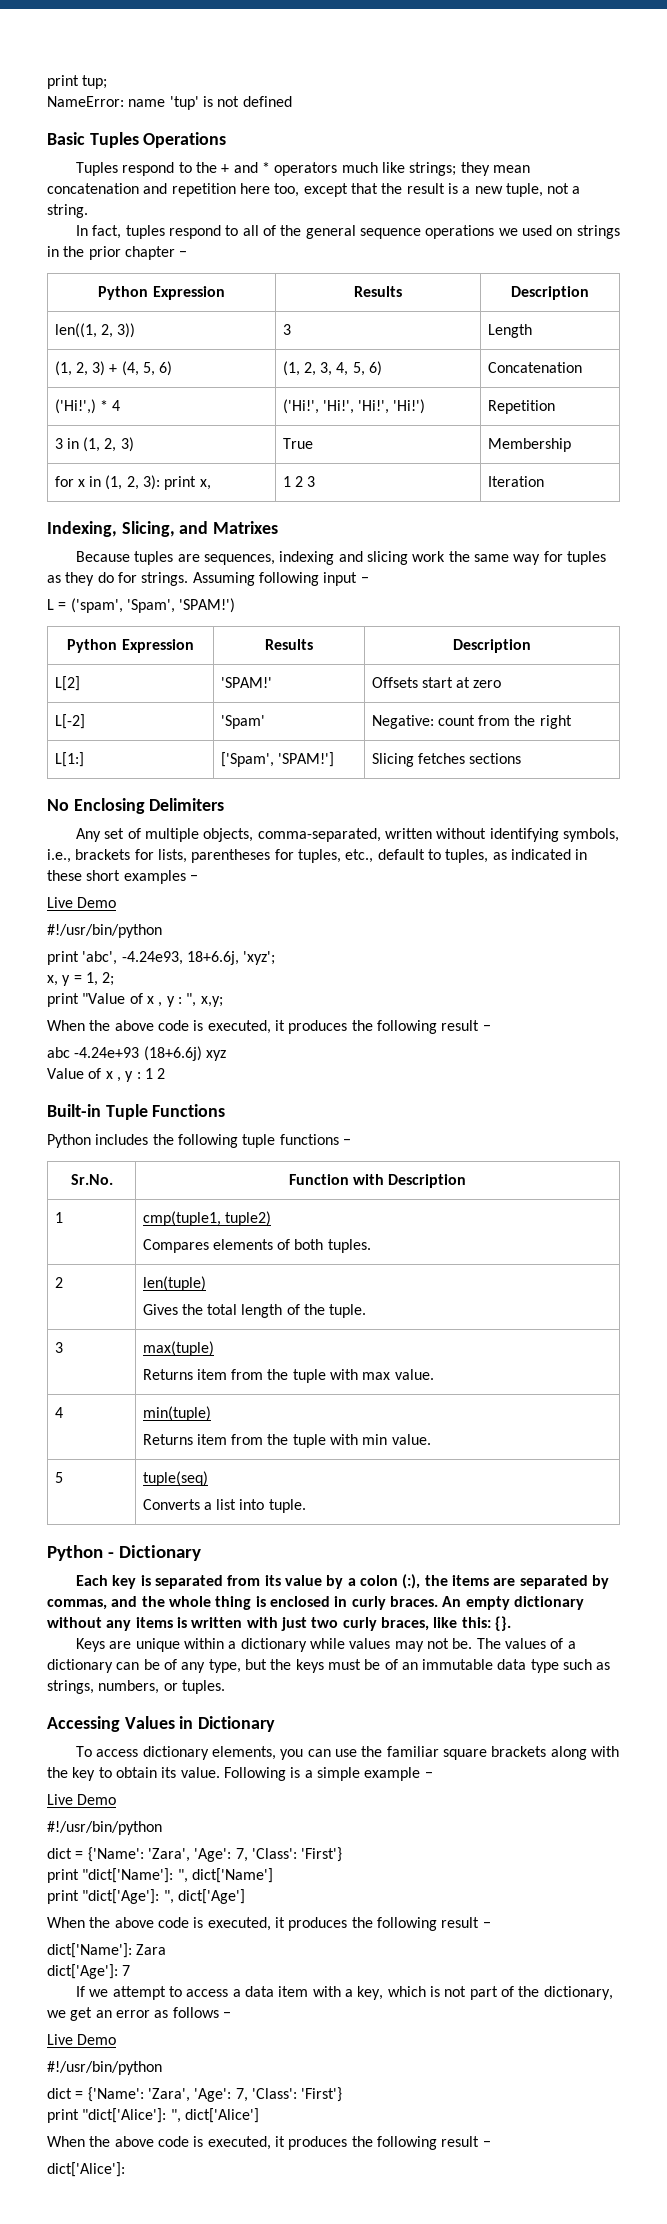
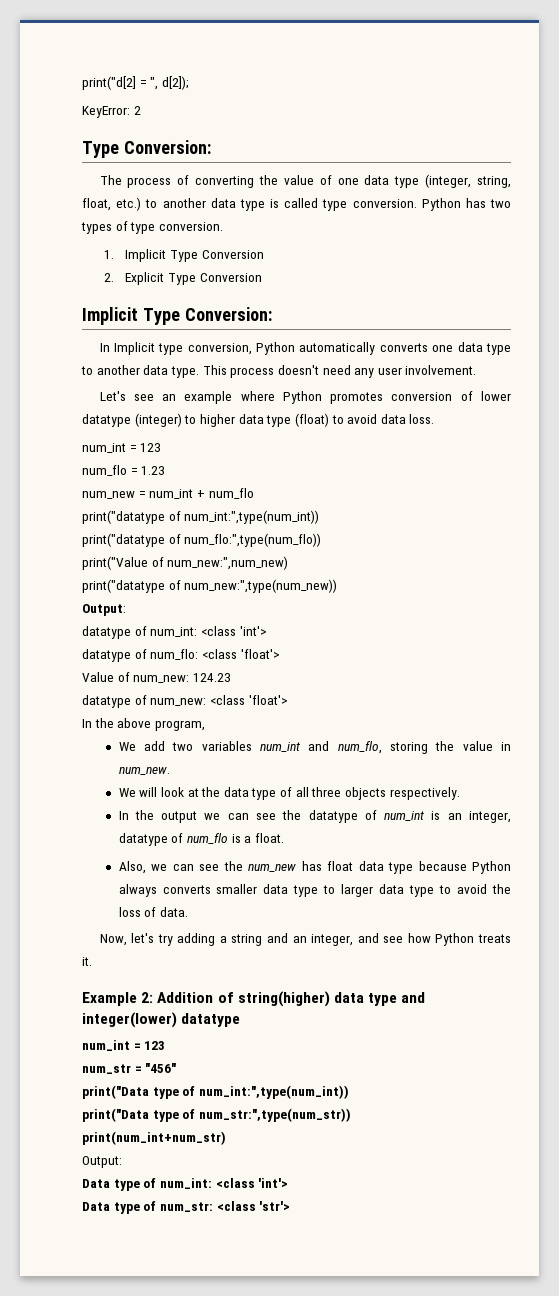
[47,75,108,89] [47,96,292,110] [47,132,227,148] [76,162,530,176] [47,183,581,197] [47,204,88,218] [76,225,620,239] [47,246,188,260] [98,286,225,300] [354,286,402,297] [511,286,589,300] [54,323,136,338] [282,324,291,335] [487,324,532,338] [54,361,173,376] [282,361,383,376] [487,362,582,373] [54,399,121,414] [282,399,426,414] [487,400,555,414] [54,437,134,452] [282,438,313,449] [487,438,571,452] [54,475,211,490] [282,476,316,487] [487,476,544,487] [47,521,279,537] [76,551,606,565] [47,572,369,586] [47,598,236,613] [67,639,194,653] [265,639,313,650] [453,639,531,653] [54,676,80,691] [220,677,272,688] [371,677,502,688] [54,714,85,729] [220,715,265,729] [371,715,572,729] [54,752,84,767] [220,752,334,767] [371,753,522,767] [47,798,225,814] [76,828,620,842] [47,849,588,863] [47,870,198,884] [47,897,117,908] [47,924,162,938] [47,951,276,965] [47,972,115,986] [47,993,223,1007] [47,1020,491,1034] [47,1046,226,1061] [47,1068,166,1082] [47,1104,226,1120] [47,1134,351,1148] [70,1174,113,1185] [288,1174,467,1188] [54,1212,63,1223] [142,1211,271,1226] [142,1239,371,1253] [54,1277,63,1288] [142,1276,206,1291] [142,1304,367,1318] [54,1342,63,1353] [142,1341,214,1356] [142,1369,434,1383] [54,1407,63,1418] [142,1406,211,1421] [142,1434,431,1448] [54,1472,63,1483] [142,1471,208,1486] [142,1499,306,1513] [47,1545,201,1561] [76,1574,609,1589] [47,1596,584,1610] [47,1616,511,1631] [76,1638,576,1652] [47,1659,611,1673] [47,1680,225,1694] [47,1716,276,1732] [76,1746,619,1760] [47,1767,433,1781] [47,1794,117,1805] [47,1821,162,1835] [47,1847,343,1862] [47,1868,273,1883] [47,1889,245,1904] [47,1917,491,1931] [47,1943,167,1958] [47,1964,131,1979] [76,1986,613,2000] [47,2007,231,2021] [47,2034,117,2045] [47,2061,162,2075] [47,2087,343,2102] [47,2108,259,2123] [47,2136,491,2150] [47,2162,125,2177] print tup; // NameError: name 'tup' is not defined // Basic Tuples Operations // Tuples respond to the + and * operators much like strings; they mean concatenation and repetition here too, except that the result is a new tuple, not a string. // In fact, tuples respond to all of the general sequence operations we used on strings in the prior chapter − // Python Expression | Results | Description // len((1, 2, 3)) | 3 | Length // (1, 2, 3) + (4, 5, 6) | (1, 2, 3, 4, 5, 6) | Concatenation // ('Hi!',) * 4 | ('Hi!', 'Hi!', 'Hi!', 'Hi!') | Repetition // 3 in (1, 2, 3) | True | Membership // for x in (1, 2, 3): print x, | 1 2 3 | Iteration // Indexing, Slicing, and Matrixes // Because tuples are sequences, indexing and slicing work the same way for tuples as they do for strings. Assuming following input − // L = ('spam', 'Spam', 'SPAM!') // Python Expression | Results | Description // L[2] | 'SPAM!' | Offsets start at zero // L[-2] | 'Spam' | Negative: count from the right // L[1:] | ['Spam', 'SPAM!'] | Slicing fetches sections // No Enclosing Delimiters // Any set of multiple objects, comma-separated, written without identifying symbols, i.e., brackets for lists, parentheses for tuples, etc., default to tuples, as indicated in these short examples − // Live Demo // #!/usr/bin/python // print 'abc', -4.24e93, 18+6.6j, 'xyz'; // x, y = 1, 2; // print "Value of x , y : ", x,y; // When the above code is executed, it produces the following result − // abc -4.24e+93 (18+6.6j) xyz // Value of x , y : 1 2 // Built-in Tuple Functions // Python includes the following tuple functions − // Sr.No. | Function with Description // 1 | cmp(tuple1, tuple2) // Compares elements of both tuples. // 2 | len(tuple) // Gives the total length of the tuple. // 3 | max(tuple) // Returns item from the tuple with max value. // 4 | min(tuple) // Returns item from the tuple with min value. // 5 | tuple(seq) // Converts a list into tuple. // Python - Dictionary // Each key is separated from its value by a colon (:), the items are separated by commas, and the whole thing is enclosed in curly braces. An empty dictionary without any items is written with just two curly braces, like this: {}. // Keys are unique within a dictionary while values may not be. The values of a dictionary can be of any type, but the keys must be of an immutable data type such as strings, numbers, or tuples. // Accessing Values in Dictionary // To access dictionary elements, you can use the familiar square brackets along with the key to obtain its value. Following is a simple example − // Live Demo // #!/usr/bin/python // dict = {'Name': 'Zara', 'Age': 7, 'Class': 'First'} // print "dict['Name']: ", dict['Name'] // print "dict['Age']: ", dict['Age'] // When the above code is executed, it produces the following result − // dict['Name']: Zara // dict['Age']: 7 // If we attempt to access a data item with a key, which is not part of the dictionary, we get an error as follows − // Live Demo // #!/usr/bin/python // dict = {'Name': 'Zara', 'Age': 7, 'Class': 'First'} // print "dict['Alice']: ", dict['Alice'] // When the above code is executed, it produces the following result − // dict['Alice']: -> [82,76,189,90] [82,106,141,118] [82,140,211,158] [99,174,511,188] [82,197,511,211] [81,221,223,234] [103,249,264,262] [103,272,262,285] [82,307,272,325] [99,342,511,355] [81,365,477,378] [99,391,511,404] [82,413,435,427] [82,443,162,453] [82,465,166,476] [82,488,254,499] [82,510,320,524] [82,533,322,547] [82,556,289,570] [82,579,338,593] [82,604,126,616] [82,626,267,639] [82,649,280,662] [82,672,231,683] [82,695,288,708] [82,718,205,731] [118,741,512,754] [118,767,170,775] [118,787,460,800] [118,810,512,823] [118,833,284,846] [118,861,512,874] [118,884,512,897] [118,907,188,917] [99,933,511,946] [82,957,92,966] [82,991,426,1007] [82,1012,241,1028] [82,1040,166,1051] [82,1063,177,1074] [82,1085,349,1099] [82,1108,351,1122] [82,1131,226,1145] [82,1156,122,1168] [82,1178,289,1191] [82,1201,291,1214] print("d[2] = ", d[2]); // KeyError: 2 // Type Conversion: // The process of converting the value of one data type (integer, string, float, etc.) to another data type is called type conversion. Python has two types of type conversion. // 1. Implicit Type Conversion // 2. Explicit Type Conversion // Implicit Type Conversion: // In Implicit type conversion, Python automatically converts one data type to another data type. This process doesn't need any user involvement. // Let's see an example where Python promotes conversion of lower datatype (integer) to higher data type (float) to avoid data loss. // num_int = 123 // num_flo = 1.23 // num_new = num_int + num_flo // print("datatype of num_int:",type(num_int)) // print("datatype of num_flo:",type(num_flo)) // print("Value of num_new:",num_new) // print("datatype of num_new:",type(num_new)) // Output: // datatype of num_int: <class 'int'> // datatype of num_flo: <class 'float'> // Value of num_new: 124.23 // datatype of num_new: <class 'float'> // In the above program, // We add two variables num_int and num_flo, storing the value in num_new. // We will look at the data type of all three objects respectively. // In the output we can see the datatype of num_int is an integer, datatype of num_flo is a float. // Also, we can see the num_new has float data type because Python always converts smaller data type to larger data type to avoid the loss of data. // Now, let's try adding a string and an integer, and see how Python treats it. // Example 2: Addition of string(higher) data type and integer(lower) datatype // num_int = 123 // num_str = "456" // print("Data type of num_int:",type(num_int)) // print("Data type of num_str:",type(num_str)) // print(num_int+num_str) // Output: // Data type of num_int: <class 'int'> // Data type of num_str: <class 'str'>

